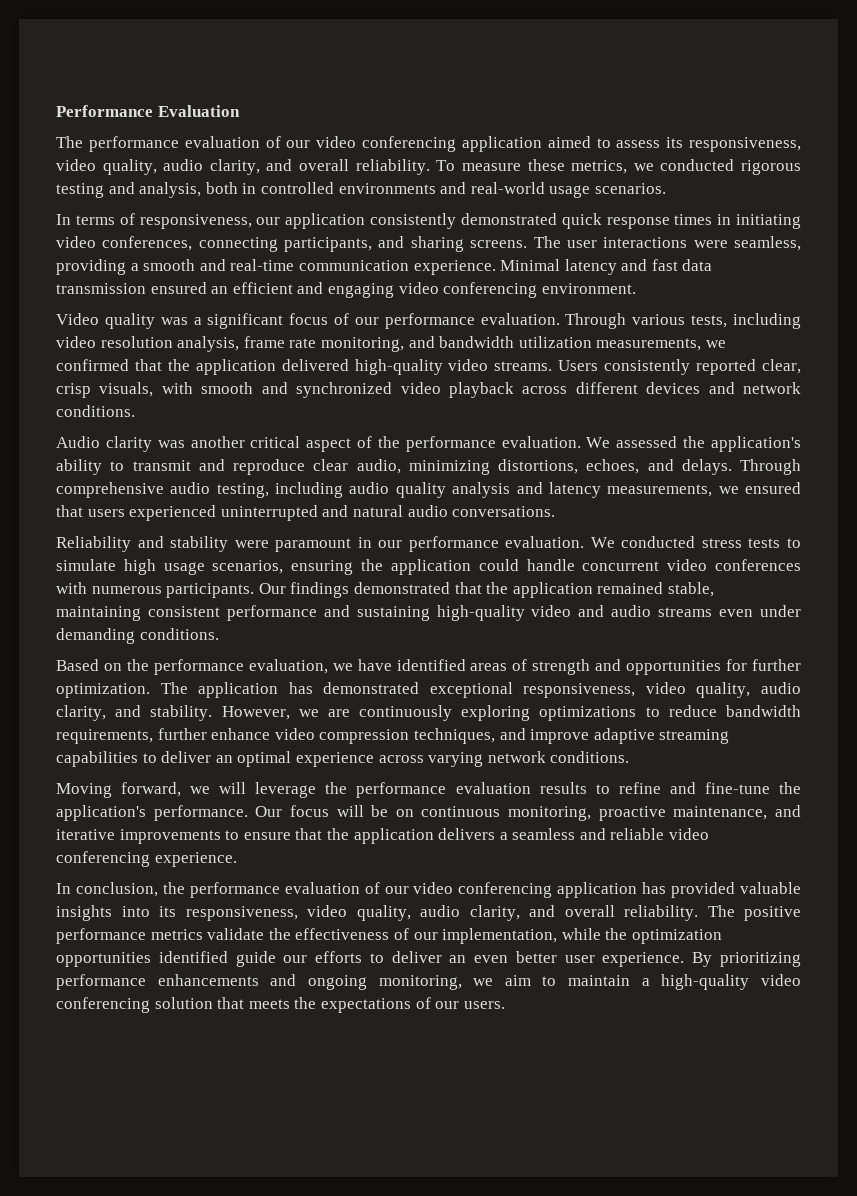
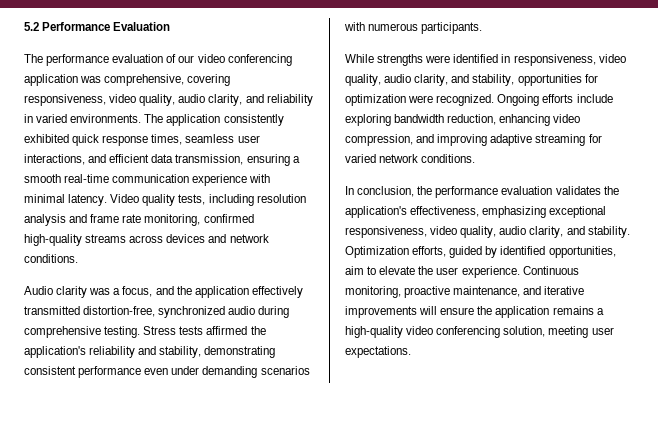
(56, 111) none -> [24,22,39,31] 5.2
[547,136,802,152] [56,159,801,175] [56,182,666,198] [56,213,281,229] aimed to assess its responsiveness, video quality, audio clarity, and overall reliability. To measure these metrics, we conducted rigorous testing and analysis, both in controlled environments and real-world usage scenarios. // In terms of responsiveness, our -> [80,74,231,86] [24,94,313,106] [24,114,164,123] was comprehensive, covering responsiveness, video quality, audio clarity, and reliability in varied environments. The
[460,213,557,225] demonstrated -> [24,134,69,143] exhibited
[674,214,802,229] [56,236,802,252] [56,259,126,275] times in initiating video conferences, connecting participants, and sharing screens. The user interactions were seamless, providing -> [151,134,260,145] [24,154,290,166] times, seamless user interactions, and efficient data transmission, ensuring
[199,259,226,271] and -> (61, 178) none
[413,259,713,275] [56,282,636,298] [56,313,801,329] [56,336,726,352] [56,359,801,375] [56,382,638,398] experience. Minimal latency and fast data transmission ensured an efficient and engaging video conferencing environment. // Video quality was a significant focus of our performance evaluation. Through various tests, including video resolution analysis, frame rate monitoring, and bandwidth utilization measurements, we confirmed that the application delivered high-quality video streams. Users consistently reported clear, crisp visuals, with smooth and synchronized video playback across different -> [192,174,271,186] [24,194,306,206] [24,214,254,226] [24,234,164,246] experience with minimal latency. Video quality tests, including resolution analysis and frame rate monitoring, confirmed high-quality streams across
[190,436,801,452] [56,459,801,475] [56,482,802,498] [56,505,556,521] [56,536,802,552] [56,559,802,575] [56,582,714,598] [56,605,801,621] [56,628,219,644] [56,659,802,675] [56,682,420,698] another critical aspect of the performance evaluation. We assessed the application's ability to transmit and reproduce clear audio, minimizing distortions, echoes, and delays. Through comprehensive audio testing, including audio quality analysis and latency measurements, we ensured that users experienced uninterrupted and natural audio conversations. // Reliability and stability were paramount in our performance evaluation. We conducted stress tests to simulate high usage scenarios, ensuring the application could handle concurrent video conferences with numerous participants. Our findings demonstrated that the application remained stable, maintaining consistent performance and sustaining high-quality video and audio streams even under demanding conditions. // Based on the performance evaluation, we have identified areas of strength and opportunities for further optimization. The application has demonstrated -> [113,286,303,298] [24,306,290,318] [24,326,266,338] [24,346,276,358] [24,366,310,378] [344,22,483,34] [345,54,626,66] [345,74,598,86] [345,94,613,106] [345,114,581,126] [345,134,602,146] [345,154,476,163] [345,186,619,198] [345,206,547,218] a focus, and the application effectively transmitted distortion-free, synchronized audio during comprehensive testing. Stress tests affirmed the application's reliability and stability, demonstrating consistent performance even under demanding scenarios with numerous participants. // While strengths were identified in responsiveness, video quality, audio clarity, and stability, opportunities for optimization were recognized. Ongoing efforts include exploring bandwidth reduction, enhancing video compression, and improving adaptive streaming for varied network conditions. // In conclusion, the performance evaluation validates the application's effectiveness, emphasizing
[221,705,801,721] [56,728,730,744] [56,751,630,767] [56,782,802,798] [56,805,501,821] However, we are continuously exploring optimizations to reduce bandwidth requirements, further enhance video compression techniques, and improve adaptive streaming capabilities to deliver an optimal experience across varying network conditions. // Moving forward, we will leverage the performance evaluation results to refine and fine-tune the application's performance. Our focus will be on continuous -> [345,246,616,258] [345,266,579,278] Optimization efforts, guided by identified opportunities, aim to elevate the user experience. Continuous
[225,828,710,844] [56,851,237,867] [56,882,801,898] [56,905,801,921] [56,928,722,944] [56,951,801,967] [56,974,801,990] [56,997,505,1013] to ensure that the application delivers a seamless and reliable video conferencing experience. // In conclusion, the performance evaluation of our video conferencing application has provided valuable insights into its responsiveness, video quality, audio clarity, and overall reliability. The positive performance metrics validate the effectiveness of our implementation, while the optimization opportunities identified guide our efforts to deliver an even better user experience. By prioritizing performance enhancements and ongoing monitoring, we aim to maintain a high-quality video conferencing solution that meets the expectations of our users. -> [419,306,604,318] [345,326,614,338] [345,346,411,358] will ensure the application remains a high-quality video conferencing solution, meeting user expectations.

